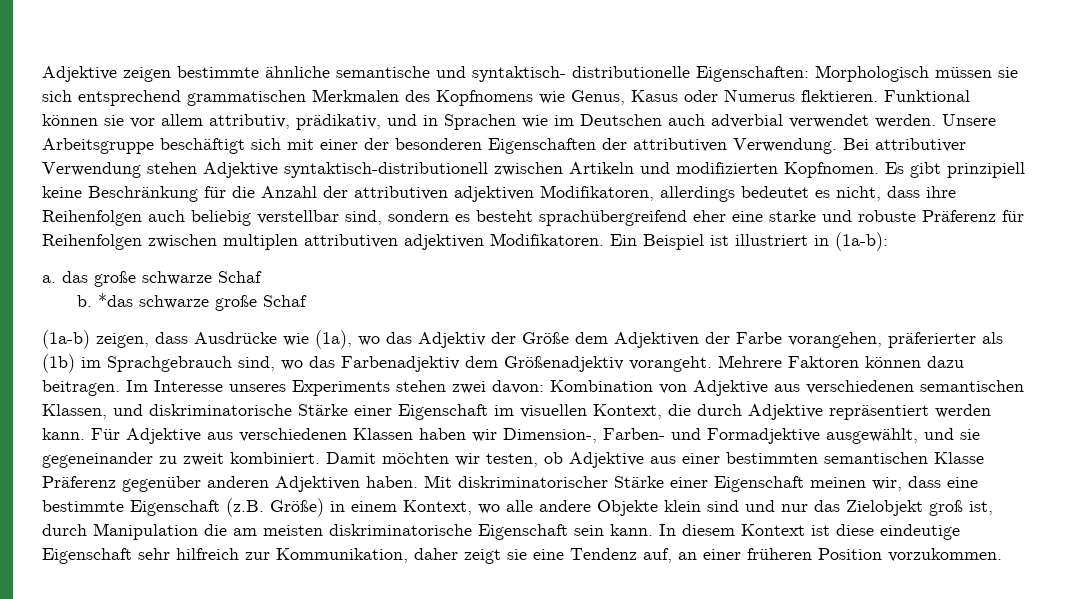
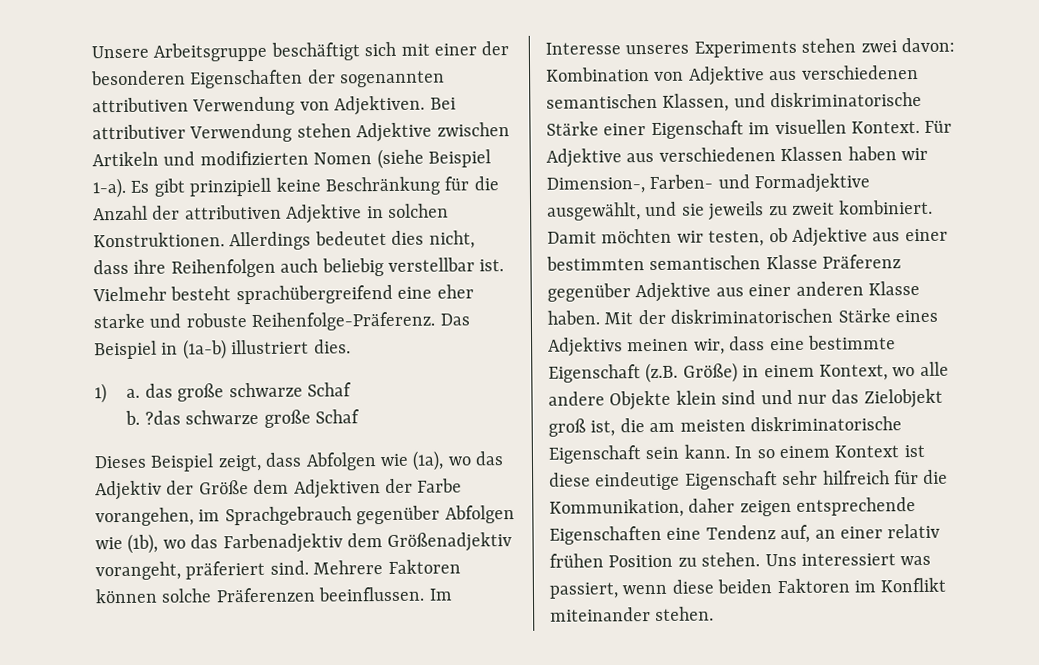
[42,65,1018,82] [42,89,970,106] [42,114,936,130] Adjektive zeigen bestimmte ähnliche semantische und syntaktisch- distributionelle Eigenschaften: Morphologisch müssen sie sich entsprechend grammatischen Merkmalen des Kopfnomens wie Genus, Kasus oder Numerus flektieren. Funktional können sie vor allem attributiv, prädikativ, und in Sprachen wie im Deutschen auch adverbial verwendet werden. -> (91, 52) none
[633,138,837,154] attributiven Verwendung. -> [340,70,446,88] [92,95,426,116] sogenannten attributiven Verwendung von Adjektiven.
[284,162,488,178] syntaktisch-distributionell -> (433, 132) none
[784,162,879,178] Kopfnomen. -> [313,148,491,170] [92,177,126,199] Nomen (siehe Beispiel 1-a).
[454,185,830,202] adjektiven Modifikatoren, allerdings bedeutet es -> [286,203,449,224] [93,230,425,251] Adjektive in solchen Konstruktionen. Allerdings bedeutet dies
[345,210,1024,226] [42,232,888,251] sind, sondern es besteht sprachübergreifend eher eine starke und robuste Präferenz für Reihenfolgen zwischen multiplen attributiven adjektiven Modifikatoren. Ein Beispiel ist illustriert in (1a-b): // -> [479,259,505,272] [92,284,474,305] [93,311,470,332] [94,339,351,360] [94,383,107,404] ist. Vielmehr besteht sprachübergreifend eine eher starke und robuste Reihenfolge-Präferenz. Das Beispiel in (1a-b) illustriert dies. // 1)
[97,293,133,307] *das -> [144,410,181,425] ?das
[42,330,277,349] (1a-b) zeigen, dass Ausdrücke -> [94,452,377,472] Dieses Beispiel zeigt, dass Abfolgen
[888,332,1003,348] [42,354,275,373] präferierter als (1b) im Sprachgebrauch sind, -> [198,505,515,526] [95,533,159,554] im Sprachgebrauch gegenüber Abfolgen wie (1b),
[629,355,964,372] [42,380,120,396] vorangeht. Mehrere Faktoren können dazu beitragen. -> [95,559,461,581] [95,586,426,604] vorangeht, präferiert sind. Mehrere Faktoren können solche Präferenzen beeinflussen.
[593,404,991,420] [42,428,85,440] Kontext, die durch Adjektive repräsentiert werden kann. -> [851,120,920,134] Kontext.
[42,452,153,468] gegeneinander -> [708,201,765,221] jeweils
[207,475,804,492] anderen Adjektiven haben. Mit diskriminatorischer Stärke einer Eigenschaft -> [635,280,920,303] [547,308,938,325] [548,337,623,357] Adjektive aus einer anderen Klasse haben. Mit der diskriminatorischen Stärke eines Adjektivs
[42,523,198,540] durch Manipulation -> (616, 428) none
[682,524,735,536] diesem -> [756,445,830,459] so einem
[245,548,527,564] zur Kommunikation, daher zeigt sie -> [894,469,949,485] [549,497,917,518] [549,525,662,545] für die Kommunikation, daher zeigen entsprechende Eigenschaften
[747,548,1002,562] früheren Position vorzukommen. -> [887,523,941,539] [549,552,932,568] [549,577,947,599] [550,606,715,622] relativ frühen Position zu stehen. Uns interessiert was passiert, wenn diese beiden Faktoren im Konflikt miteinander stehen.

